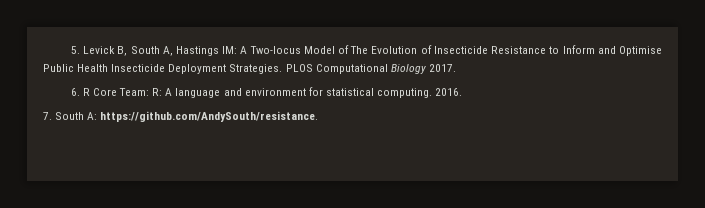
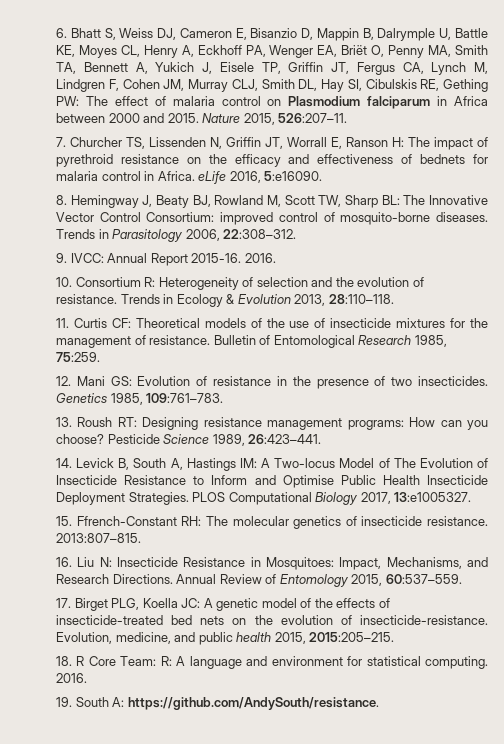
[70,46,80,54] 5. -> [56,28,489,41] [56,45,488,58] [56,62,488,75] [56,79,488,92] [56,96,488,109] [56,113,348,125] [56,137,488,150] [56,154,488,167] [56,171,323,184] [56,195,489,208] [56,212,489,225] [56,229,297,242] [56,253,276,266] [56,277,424,290] [56,294,394,307] [56,318,489,328] [56,335,447,348] [56,352,100,362] [56,376,488,389] [56,393,224,405] [56,417,488,430] [56,434,322,446] [56,458,72,468] 6. Bhatt S, Weiss DJ, Cameron E, Bisanzio D, Mappin B, Dalrymple U, Battle KE, Moyes CL, Henry A, Eckhoff PA, Wenger EA, Briët O, Penny MA, Smith TA, Bennett A, Yukich J, Eisele TP, Griffin JT, Fergus CA, Lynch M, Lindgren F, Cohen JM, Murray CLJ, Smith DL, Hay SI, Cibulskis RE, Gething PW: The effect of malaria control on Plasmodium falciparum in Africa between 2000 and 2015. Nature 2015, 526:207–11. // 7. Churcher TS, Lissenden N, Griffin JT, Worrall E, Ranson H: The impact of pyrethroid resistance on the efficacy and effectiveness of bednets for malaria control in Africa. eLife 2016, 5:e16090. // 8. Hemingway J, Beaty BJ, Rowland M, Scott TW, Sharp BL: The Innovative Vector Control Consortium: improved control of mosquito-borne diseases. Trends in Parasitology 2006, 22:308–312. // 9. IVCC: Annual Report 2015-16. 2016. // 10. Consortium R: Heterogeneity of selection and the evolution of resistance. Trends in Ecology & Evolution 2013, 28:110–118. // 11. Curtis CF: Theoretical models of the use of insecticide mixtures for the management of resistance. Bulletin of Entomological Research 1985, 75:259. // 12. Mani GS: Evolution of resistance in the presence of two insecticides. Genetics 1985, 109:761–783. // 13. Roush RT: Designing resistance management programs: How can you choose? Pesticide Science 1989, 26:423–441. // 14.
[428,64,456,72] [70,88,80,96] 2017. // 6. -> [360,492,472,504] [56,516,488,529] [56,533,141,543] [56,557,488,570] [56,574,462,587] [56,598,390,611] [56,615,488,625] [56,632,395,645] [56,656,72,666] 2017, 13:e1005327. // 15. Ffrench-Constant RH: The molecular genetics of insecticide resistance. 2013:807–815. // 16. Liu N: Insecticide Resistance in Mosquitoes: Impact, Mechanisms, and Research Directions. Annual Review of Entomology 2015, 60:537–559. // 17. Birget PLG, Koella JC: A genetic model of the effects of insecticide-treated bed nets on the evolution of insecticide-resistance. Evolution, medicine, and public health 2015, 2015:205–215. // 18.
[43,112,52,120] 7. -> [56,697,72,707] 19.

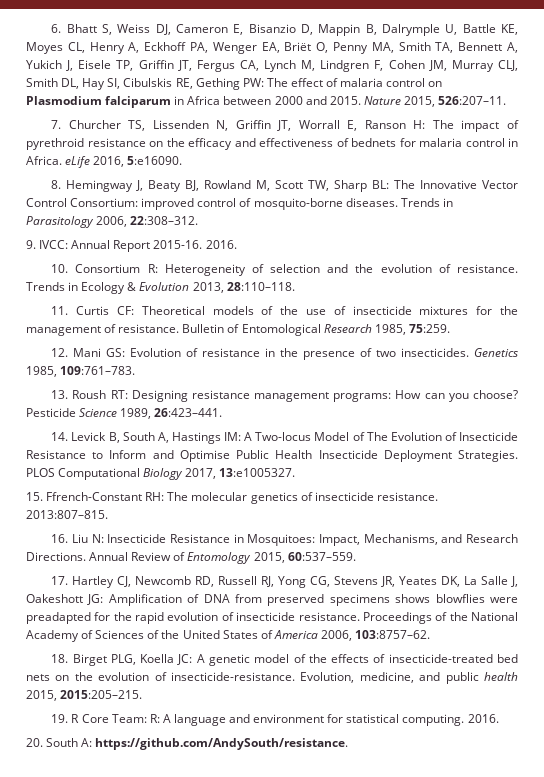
(71, 603) none -> [72,576,519,588] [26,594,518,606] [26,612,518,624] [26,630,431,642] [51,654,69,663] Hartley CJ, Newcomb RD, Russell RJ, Yong CG, Stevens JR, Yeates DK, La Salle J, Oakeshott JG: Amplification of DNA from preserved specimens shows blowflies were preadapted for the rapid evolution of insecticide resistance. Proceedings of the National Academy of Sciences of the United States of America 2006, 103:8757–62. // 18.
[56,656,72,666] 18. -> [51,714,69,723] 19.
[56,697,72,707] 19. -> [26,738,43,747] 20.

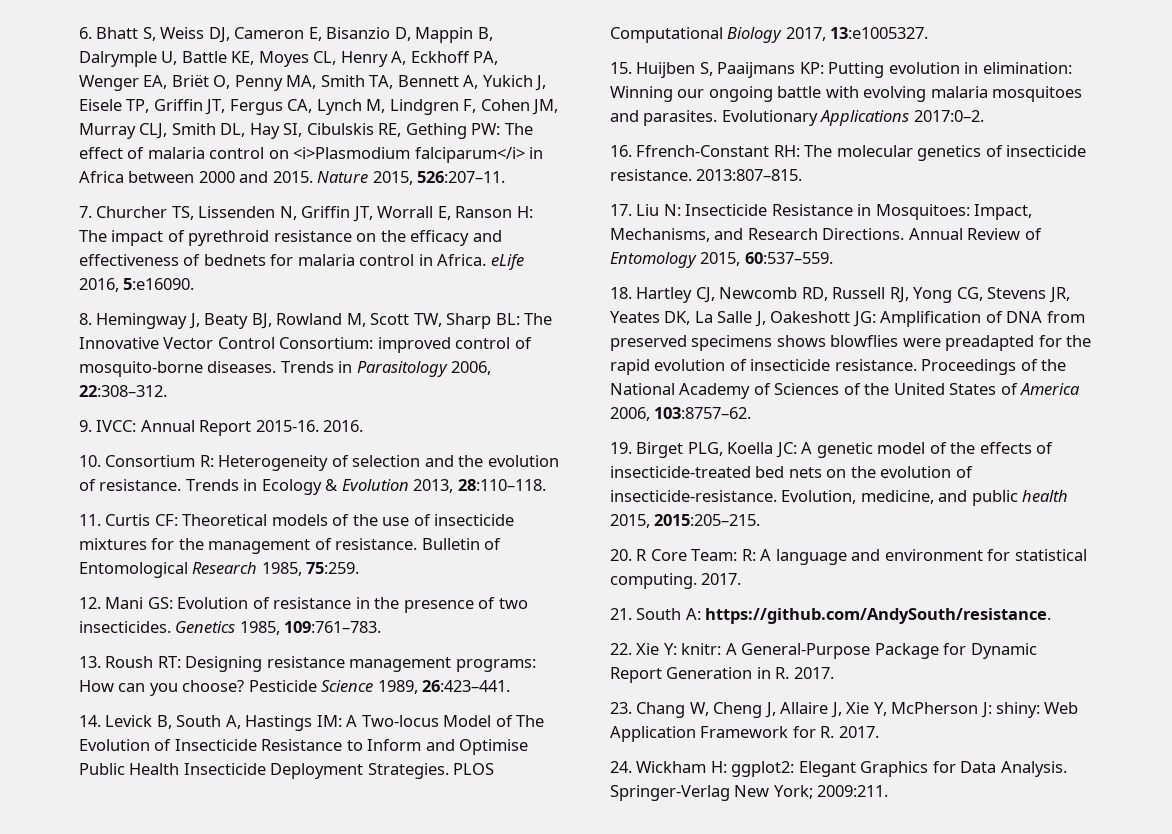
[26,96,172,108] Plasmodium falciparum -> [293,147,525,163] <i>Plasmodium falciparum</i>
(43, 496) none -> [636,62,1072,78] [610,86,1083,102] [610,110,984,126] [610,145,632,157] Huijben S, Paaijmans KP: Putting evolution in elimination: Winning our ongoing battle with evolving malaria mosquitoes and parasites. Evolutionary Applications 2017:0–2. // 16.
[51,534,69,543] 16. -> [610,204,632,216] 17.
[51,576,69,585] 17. -> [610,287,632,299] 18.
[51,654,69,663] 18. -> [610,442,632,454] 19.
[51,714,69,723] 19. -> [610,549,632,561] 20.
[467,714,499,723] [26,738,43,747] 2016. // 20. -> [701,573,742,585] [610,608,632,620] 2017. // 21.
(349, 744) none -> [610,643,1037,659] [610,667,834,683] [610,702,1079,718] [610,726,879,742] [610,761,1067,777] [610,785,889,801] // 22. Xie Y: knitr: A General-Purpose Package for Dynamic Report Generation in R. 2017. // 23. Chang W, Cheng J, Allaire J, Xie Y, McPherson J: shiny: Web Application Framework for R. 2017. // 24. Wickham H: ggplot2: Elegant Graphics for Data Analysis. Springer-Verlag New York; 2009:211.

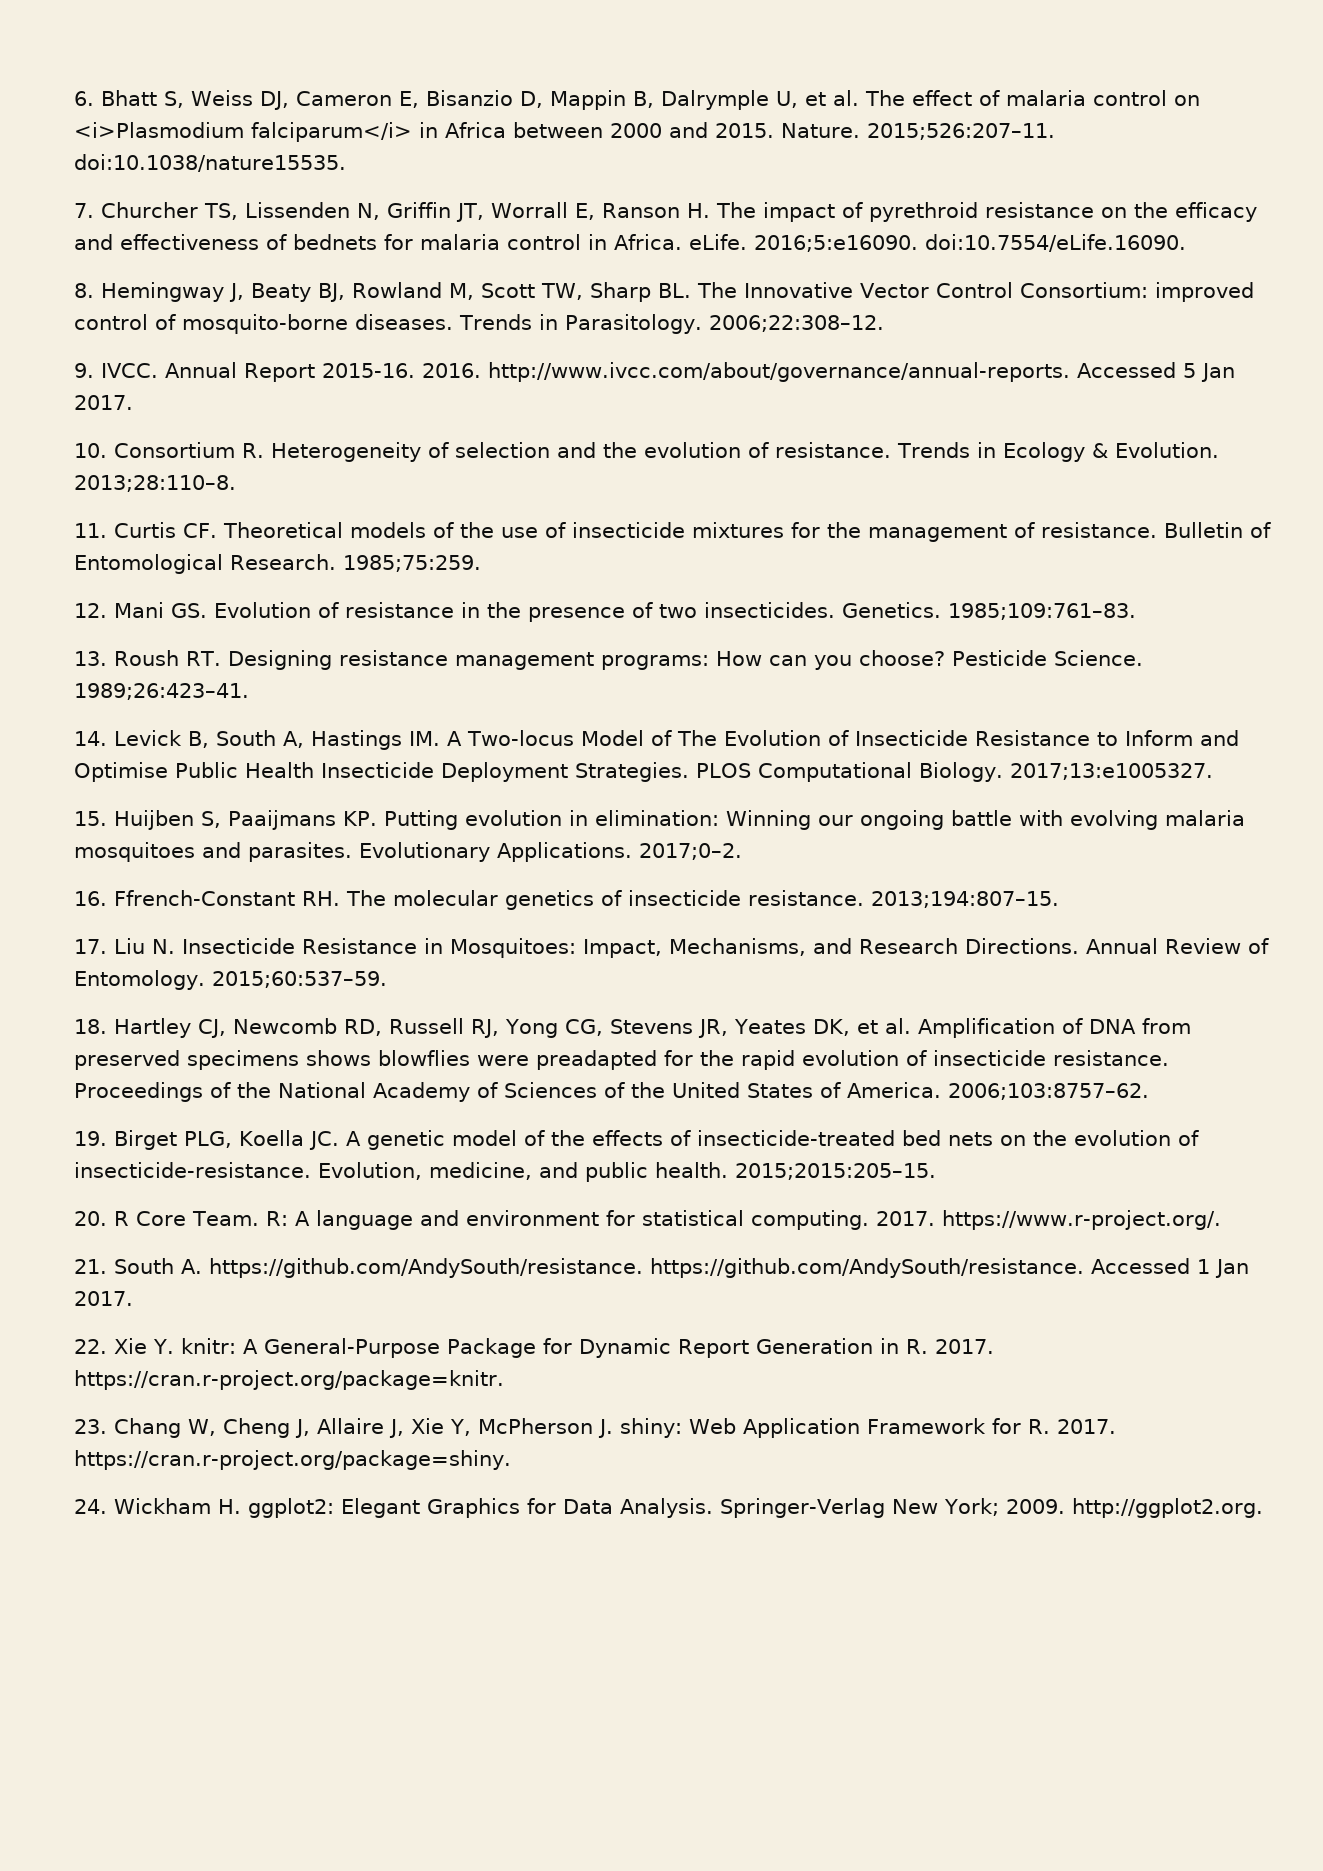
[181,51,499,67] [79,74,547,91] [79,99,559,115] [79,123,501,139] Battle KE, Moyes CL, Henry A, Eckhoff PA, Wenger EA, Briët O, Penny MA, Smith TA, Bennett A, Yukich J, Eisele TP, Griffin JT, Fergus CA, Lynch M, Lindgren F, Cohen JM, Murray CLJ, Smith DL, Hay SI, Cibulskis RE, Gething PW: -> [804,90,859,106] et al.
[317,171,506,185] Nature 2015, 526:207–11. -> [780,123,1055,140] [74,154,346,172] Nature. 2015;526:207–11. doi:10.1038/nature15535.
[516,206,533,218] H: -> [686,203,710,218] H.
[490,254,524,270] [79,278,195,292] eLife 2016, 5:e16090. -> [688,234,1186,252] eLife. 2016;5:e16090. doi:10.7554/eLife.16090.
[495,313,520,325] BL: -> [657,283,691,298] BL.
[356,361,492,377] [79,385,167,397] Parasitology 2006, 22:308–312. -> [564,314,884,334] Parasitology. 2006;22:308–12.
[96,420,137,432] IVCC: -> [101,363,158,378] IVCC.
(364, 426) none -> [487,362,1235,382] [74,395,133,410] http://www.ivcc.com/about/governance/annual-reports. Accessed 5 Jan 2017.
[199,455,214,467] R: -> [242,443,264,458] R.
[341,479,546,493] Evolution 2013, 28:110–118. -> [1114,442,1219,458] [74,475,236,492] Evolution. 2013;28:110–8.
[154,514,178,526] CF: -> [183,523,217,538] CF.
[192,562,360,576] Research 1985, 75:259. -> [230,554,481,572] Research. 1985;75:259.
[147,597,173,609] GS: -> [171,603,207,618] GS.
[175,621,382,635] Genetics 1985, 109:761–783. -> [842,602,1136,620] Genetics. 1985;109:761–83.
[157,656,181,668] RT: -> [185,651,221,666] RT.
[321,680,511,694] Science 1989, 26:423–441. -> [1053,650,1143,666] [74,683,249,700] Science. 1989;26:423–41.
[316,715,342,727] IM: -> [409,731,440,746] IM.
[727,27,929,43] Biology 2017, 13:e1005327. -> [918,762,1213,782] Biology. 2017;13:e1005327.
[799,62,824,74] KP: -> [342,811,377,826] KP.
[820,110,984,126] Applications 2017:0–2. -> [497,842,742,862] Applications. 2017;0–2.
[773,145,800,157] RH: -> [302,891,340,906] RH.
[696,169,803,181] 2013:807–815. -> [871,891,1059,908] 2013;194:807–15.
[663,204,681,216] N: -> [152,939,175,954] N.
[610,252,833,268] Entomology 2015, 60:537–559. -> [74,970,387,990] Entomology. 2015;60:537–59.
[694,311,876,327] La Salle J, Oakeshott JG: -> [856,1018,911,1034] et al.
[1020,383,1081,395] [610,407,752,421] America 2006, 103:8757–62. -> [847,1082,1149,1100] America. 2006;103:8757–62.
[775,442,797,458] JC: -> [308,1131,339,1150] JC.
[1022,490,1069,502] [610,514,761,528] health 2015, 2015:205–215. -> [655,1162,936,1180] health. 2015;2015:205–15.
[691,549,738,561] Team: -> [192,1211,259,1226] Team.
(742, 579) none -> [941,1210,1221,1230] https://www.r-project.org/.
[685,608,1052,624] A: https://github.com/AndySouth/resistance. -> [181,1258,1249,1278] [74,1291,133,1306] A. https://github.com/AndySouth/resistance. https://github.com/AndySouth/resistance. Accessed 1 Jan 2017.
[663,643,677,655] Y: -> [153,1339,174,1354] Y.
(834, 673) none -> [74,1370,504,1390] https://cran.r-project.org/package=knitr.
[980,702,992,718] J: -> [598,1419,613,1438] J.
(879, 732) none -> [74,1450,511,1470] https://cran.r-project.org/package=shiny.
[710,761,727,773] H: -> [218,1499,241,1514] H.
[817,785,889,797] 2009:211. -> [1005,1498,1263,1518] 2009. http://ggplot2.org.

